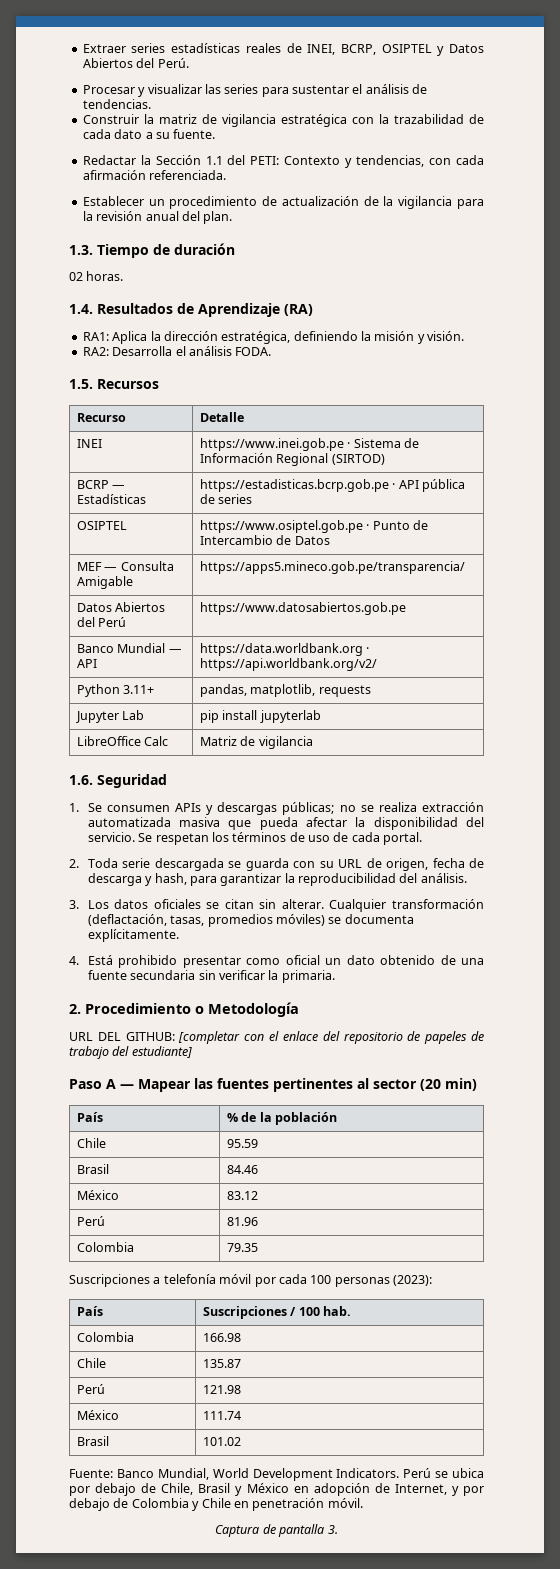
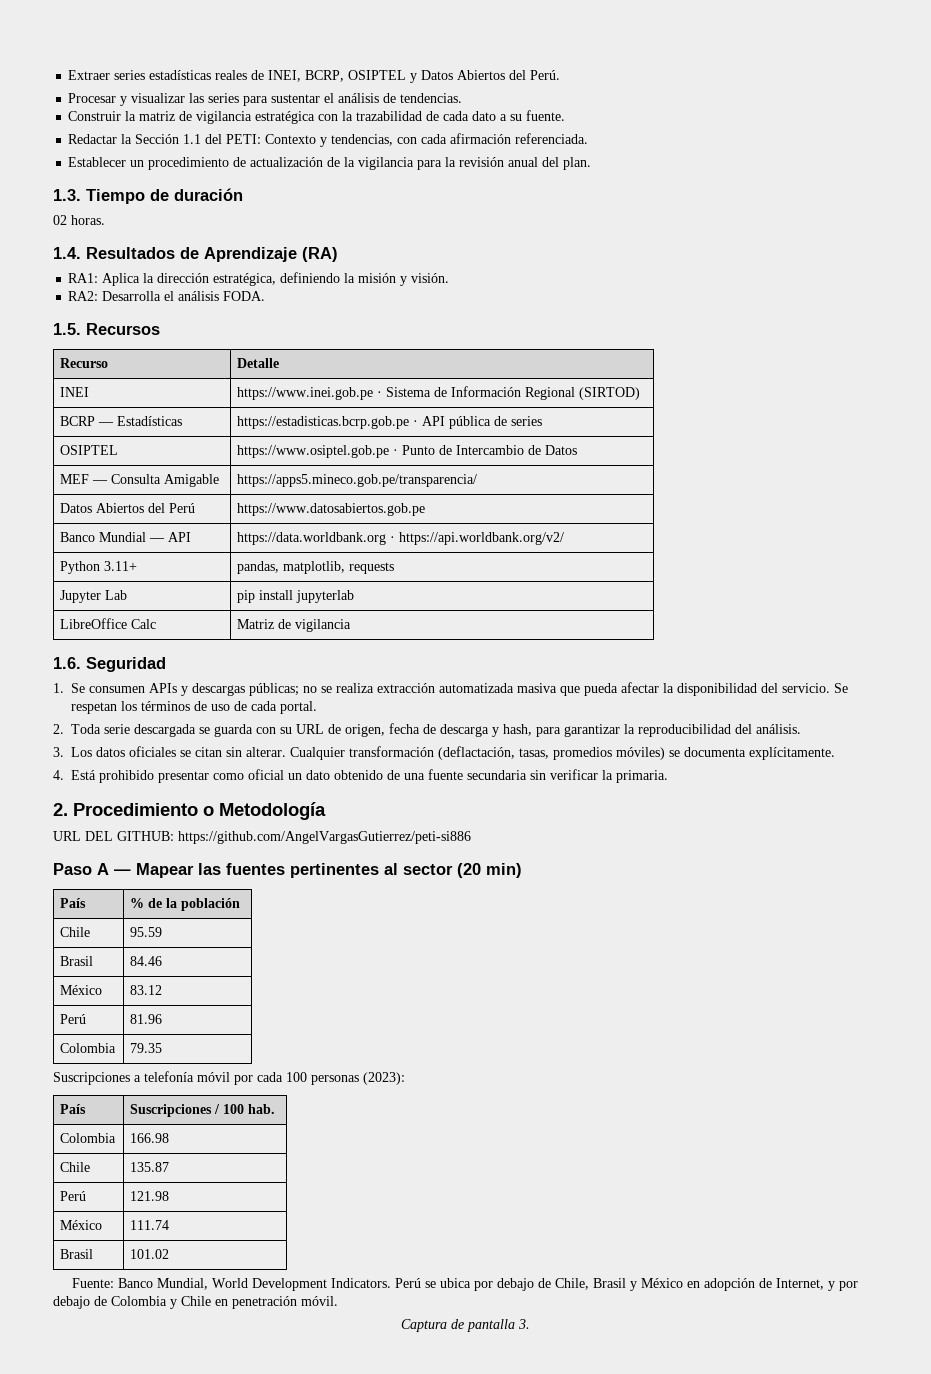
[178,1031,484,1044] [69,1046,192,1059] [completar con el enlace del repositorio de papeles de trabajo del estudiante] -> [178,831,471,844] https://github.com/AngelVargasGutierrez/peti-si886

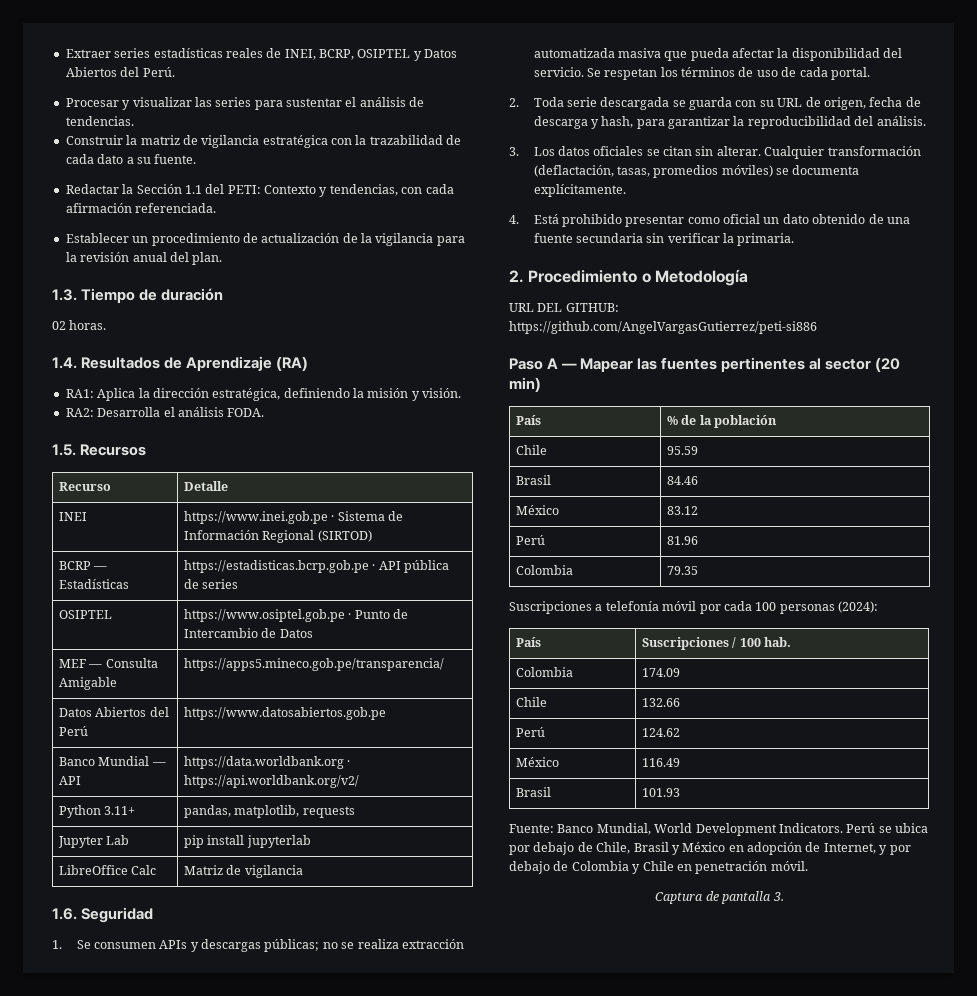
[363,1072,405,1085] (2023): -> [838,601,878,613] (2024):
[130,1133,170,1143] [60,1162,91,1172] [130,1162,170,1172] [60,1191,87,1201] [130,1191,170,1201] [60,1220,103,1230] [130,1220,170,1230] [60,1249,94,1259] [130,1249,170,1259] 166.98 // Chile | 135.87 // Perú | 121.98 // México | 111.74 // Brasil | 101.02 -> [641,668,680,677] [515,697,547,707] [641,698,680,707] [515,727,545,737] [641,728,680,737] [515,757,559,767] [641,758,680,767] [515,787,551,797] [641,788,680,797] 174.09 // Chile | 132.66 // Perú | 124.62 // México | 116.49 // Brasil | 101.93

